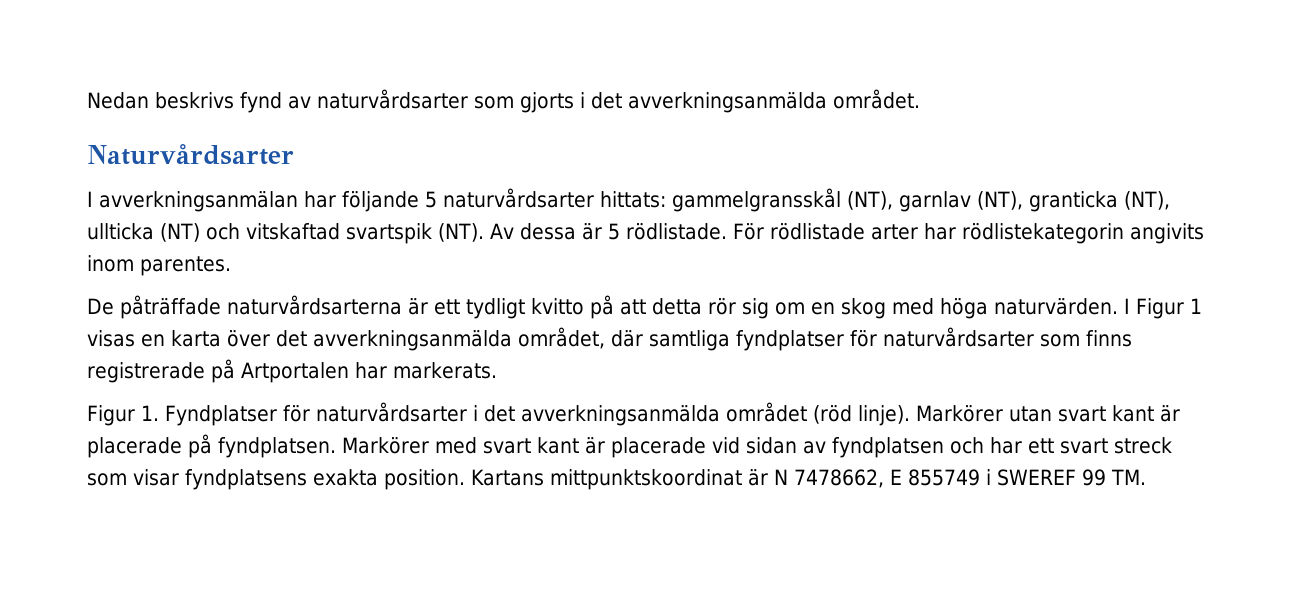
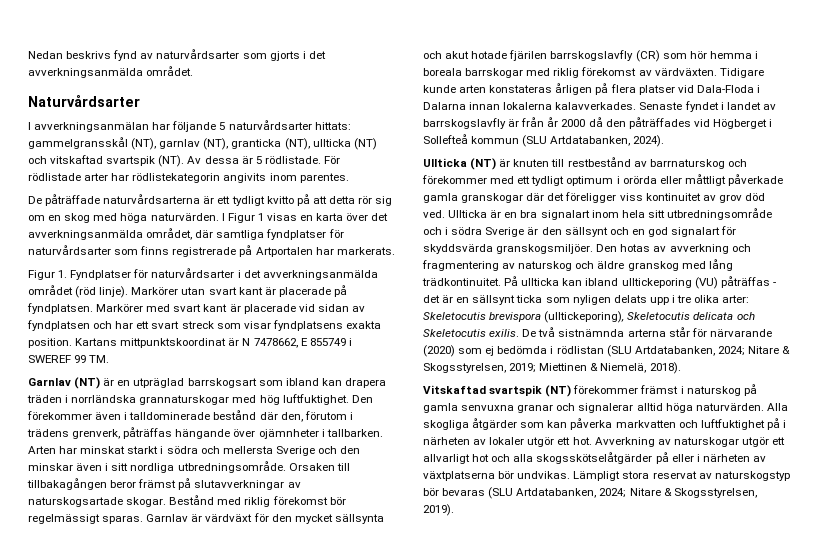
(1146, 477) none -> [28,377,386,389] [27,394,373,405] [27,410,353,422] [27,427,383,439] [28,446,361,456] [28,461,350,473] [27,478,301,490] [28,495,346,507] [28,513,384,524] [423,50,758,62] [423,67,764,78] [423,83,760,95] [423,101,776,112] [423,117,773,129] [423,134,665,147] [423,157,747,170] [422,174,783,186] [423,192,765,203] [423,208,772,220] [423,226,737,237] [423,244,751,254] [422,259,733,271] [422,276,776,289] [423,295,750,305] [423,311,755,323] [423,327,772,337] [423,345,791,357] [423,362,681,374] [423,384,757,397] [423,403,788,413] [423,418,786,430] [423,437,786,447] [423,452,766,464] [423,471,790,481] [423,487,757,499] [423,504,454,516] // Garnlav (NT) är en utpräglad barrskogsart som ibland kan drapera träden i norrländska grannaturskogar med hög luftfuktighet. Den förekommer även i talldominerade bestånd där den, förutom i trädens grenverk, påträffas hängande över ojämnheter i tallbarken. Arten har minskat starkt i södra och mellersta Sverige och den minskar även i sitt nordliga utbredningsområde. Orsaken till tillbakagången beror främst på slutavverkningar av naturskogsartade skogar. Bestånd med riklig förekomst bör regelmässigt sparas. Garnlav är värdväxt för den mycket sällsynta och akut hotade fjärilen barrskogslavfly (CR) som hör hemma i boreala barrskogar med riklig förekomst av värdväxten. Tidigare kunde arten konstateras årligen på flera platser vid Dala-Floda i Dalarna innan lokalerna kalavverkades. Senaste fyndet i landet av barrskogslavfly är från år 2000 då den påträffades vid Högberget i Sollefteå kommun (SLU Artdatabanken, 2024). // Ullticka (NT) är knuten till restbestånd av barrnaturskog och förekommer med ett tydligt optimum i orörda eller måttligt påverkade gamla granskogar där det föreligger viss kontinuitet av grov död ved. Ullticka är en bra signalart inom hela sitt utbredningsområde och i södra Sverige är den sällsynt och en god signalart för skyddsvärda granskogsmiljöer. Den hotas av avverkning och fragmentering av naturskog och äldre granskog med lång trädkontinuitet. På ullticka kan ibland ulltickeporing (VU) påträffas - det är en sällsynt ticka som nyligen delats upp i tre olika arter: Skeletocutis brevispora (ulltickeporing), Skeletocutis delicata och Skeletocutis exilis. De två sistnämnda arterna står för närvarande (2020) som ej bedömda i rödlistan (SLU Artdatabanken, 2024; Nitare & Skogsstyrelsen, 2019; Miettinen & Niemelä, 2018). // Vitskaftad svartspik (NT) förekommer främst i naturskog på gamla senvuxna granar och signalerar alltid höga naturvärden. Alla skogliga åtgärder som kan påverka markvatten och luftfuktighet på i närheten av lokaler utgör ett hot. Avverkning av naturskogar utgör ett allvarligt hot och alla skogsskötselåtgärder på eller i närheten av växtplatserna bör undvikas. Lämpligt stora reservat av naturskogstyp bör bevaras (SLU Artdatabanken, 2024; Nitare & Skogsstyrelsen, 2019).

